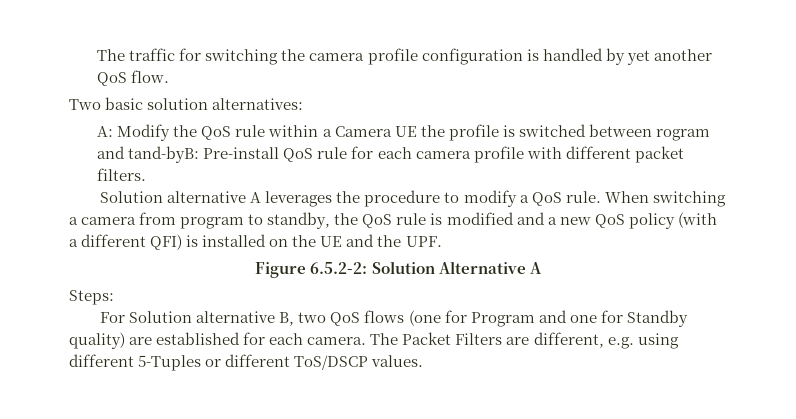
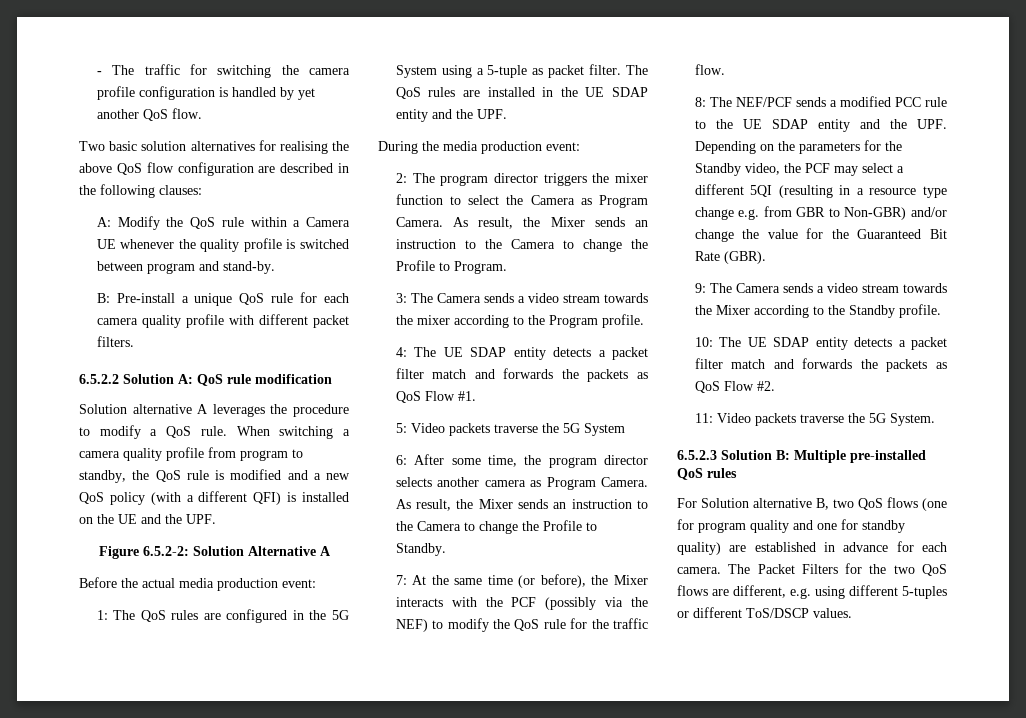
(97, 55) none -> [96,71,102,75] -
[212,98,304,110] alternatives: -> [190,140,349,154] [79,162,349,176] [79,184,202,198] alternatives for realising the above QoS flow configuration are described in the following clauses:
[420,125,445,137] the -> [120,239,240,252] whenever the quality
[655,129,710,141] [97,146,280,163] rogram and tand-byB: Pre-install -> [146,261,275,274] [96,293,233,306] program and stand-by. // B: Pre-install a unique
(471, 155) none -> [141,315,181,328] quality
(147, 174) none -> [79,374,332,386] // 6.5.2.2 Solution A: QoS rule modification
(137, 221) none -> [123,447,204,461] quality profile
[69,290,114,305] Steps: -> [79,577,316,591] [96,609,349,623] [395,64,648,78] [395,87,648,99] [395,109,507,122] [378,141,580,154] [395,173,648,186] [395,194,648,208] [395,217,648,229] [395,239,648,252] [395,260,507,274] [395,293,648,303] [395,314,644,328] [395,347,648,360] [395,368,648,382] [395,391,476,403] [395,423,625,436] [395,454,648,468] [395,477,648,490] [395,499,648,511] [395,520,597,534] [395,543,446,556] [395,574,648,588] [395,597,648,610] [395,618,648,632] [694,64,725,75] [694,96,947,107] [694,119,947,132] [694,140,902,154] [694,163,904,176] [694,184,947,198] [694,206,947,220] [694,228,947,242] [694,251,766,264] [694,283,947,293] [694,304,941,318] [694,337,947,350] [694,358,947,372] [694,381,775,393] [694,413,935,426] [677,450,926,463] [677,468,737,480] Before the actual media production event: // 1: The QoS rules are configured in the 5G System using a 5-tuple as packet filter. The QoS rules are installed in the UE SDAP entity and the UPF. // During the media production event: // 2: The program director triggers the mixer function to select the Camera as Program Camera. As result, the Mixer sends an instruction to the Camera to change the Profile to Program. // 3: The Camera sends a video stream towards the mixer according to the Program profile. // 4: The UE SDAP entity detects a packet filter match and forwards the packets as QoS Flow #1. // 5: Video packets traverse the 5G System // 6: After some time, the program director selects another camera as Program Camera. As result, the Mixer sends an instruction to the Camera to change the Profile to Standby. // 7: At the same time (or before), the Mixer interacts with the PCF (possibly via the NEF) to modify the QoS rule for the traffic flow. // 8: The NEF/PCF sends a modified PCC rule to the UE SDAP entity and the UPF. Depending on the parameters for the Standby video, the PCF may select a different 5QI (resulting in a resource type change e.g. from GBR to Non-GBR) and/or change the value for the Guaranteed Bit Rate (GBR). // 9: The Camera sends a video stream towards the Mixer according to the Standby profile. // 10: The UE SDAP entity detects a packet filter match and forwards the packets as QoS Flow #2. // 11: Video packets traverse the 5G System. // 6.5.2.3 Solution B: Multiple pre-installed QoS rules
[470,312,535,327] Program -> [698,520,789,533] program quality
[626,310,688,327] Standby -> [862,520,905,533] standby
(241, 338) none -> [824,542,889,552] in advance
(503, 339) none -> [845,563,947,576] [677,585,708,596] for the two QoS flows
[138,355,202,371] 5-Tuples -> [902,586,947,599] 5-tuples

